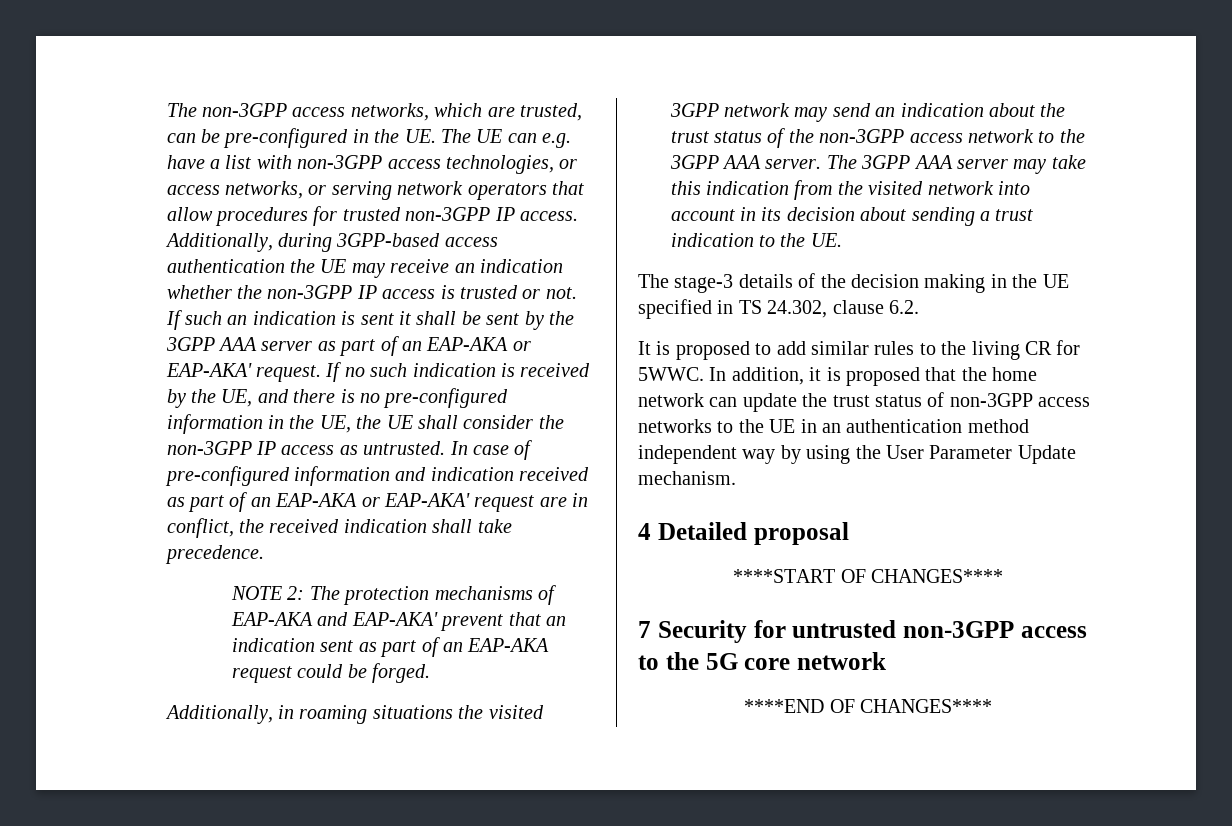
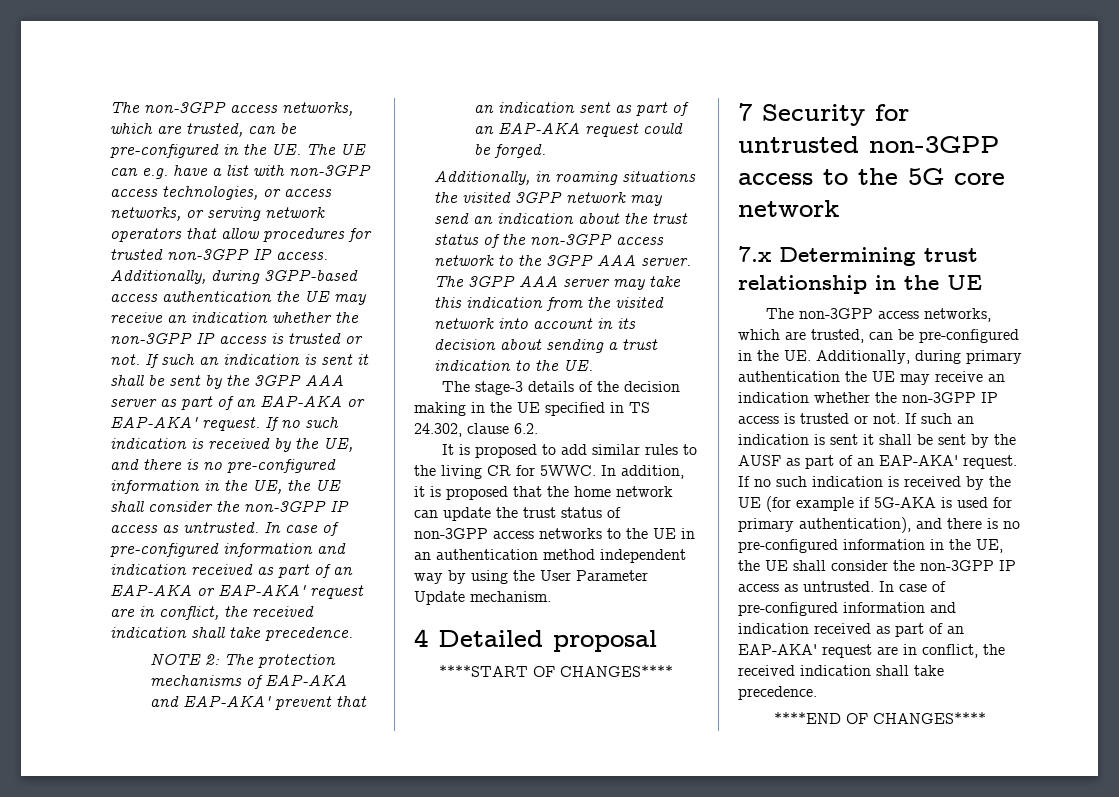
(886, 661) none -> [738,246,978,266] [738,275,982,294] [766,308,992,322] [738,329,1019,343] [738,350,1022,364] [738,371,1005,385] [738,392,998,403] [738,413,974,424] [738,434,1016,448] [738,455,1017,469] [738,476,1011,490] [738,496,1012,512] [738,517,1020,533] [738,539,1003,553] [738,560,1016,571] [738,581,946,592] [738,602,956,616] [738,623,964,637] [738,644,1005,658] [738,665,944,676] [738,686,817,700] // 7.x Determining trust relationship in the UE // The non-3GPP access networks, which are trusted, can be pre-configured in the UE. Additionally, during primary authentication the UE may receive an indication whether the non-3GPP IP access is trusted or not. If such an indication is sent it shall be sent by the AUSF as part of an EAP-AKA' request. If no such indication is received by the UE (for example if 5G-AKA is used for primary authentication), and there is no pre-configured information in the UE, the UE shall consider the non-3GPP IP access as untrusted. In case of pre-configured information and indication received as part of an EAP-AKA' request are in conflict, the received indication shall take precedence.

